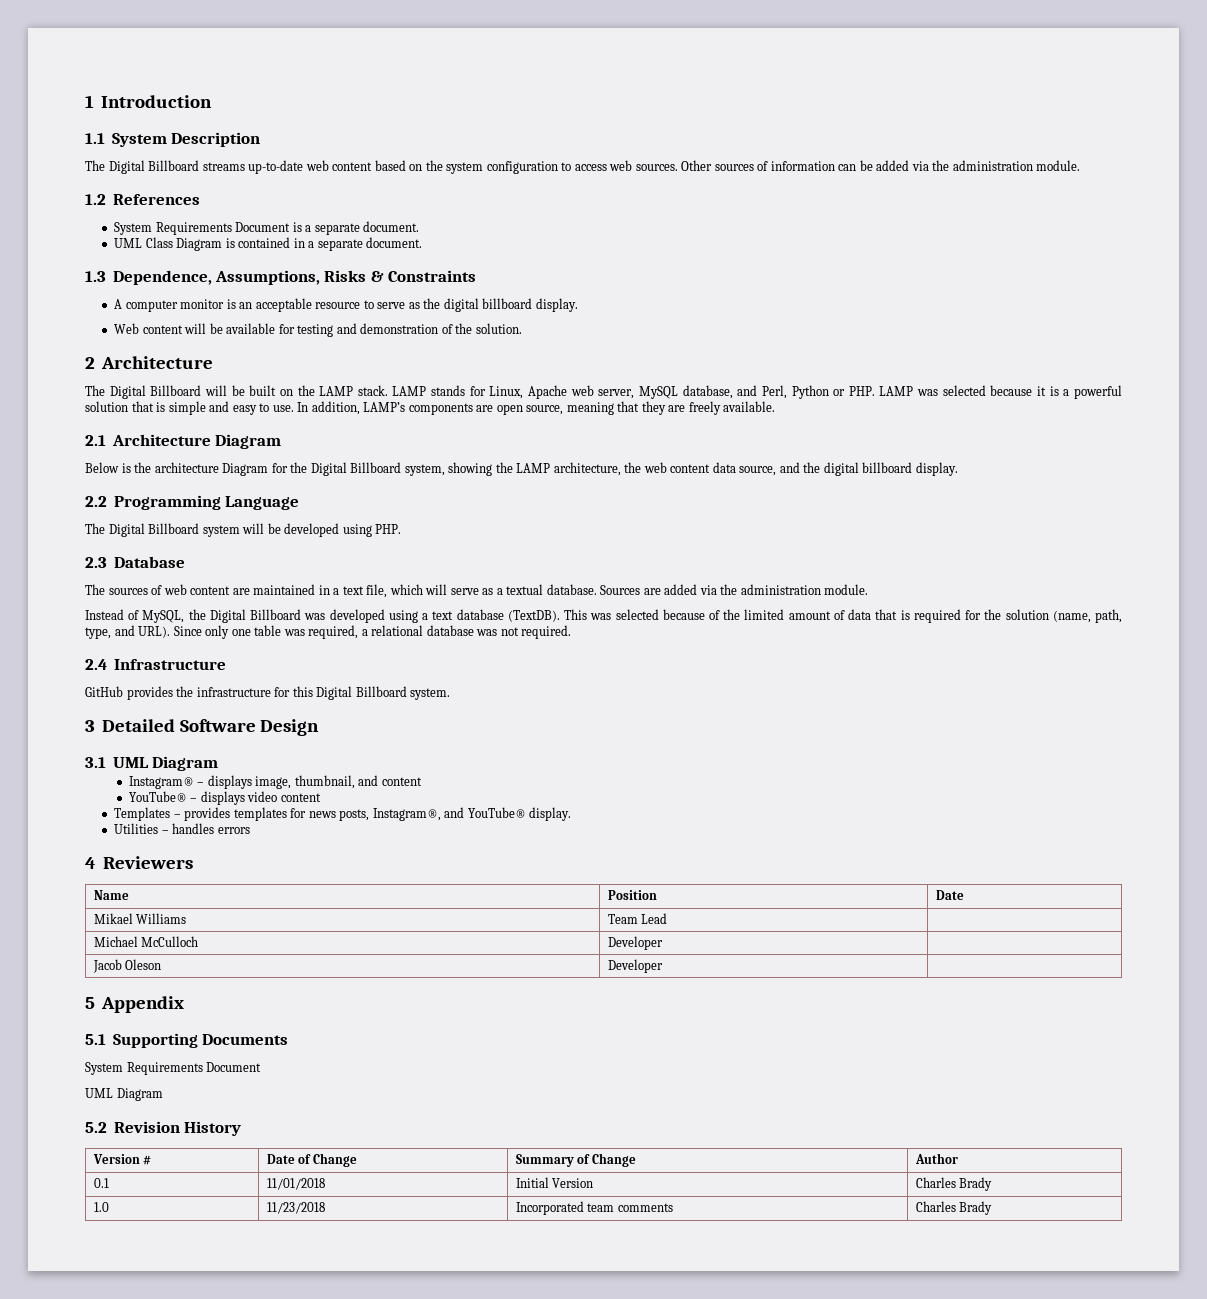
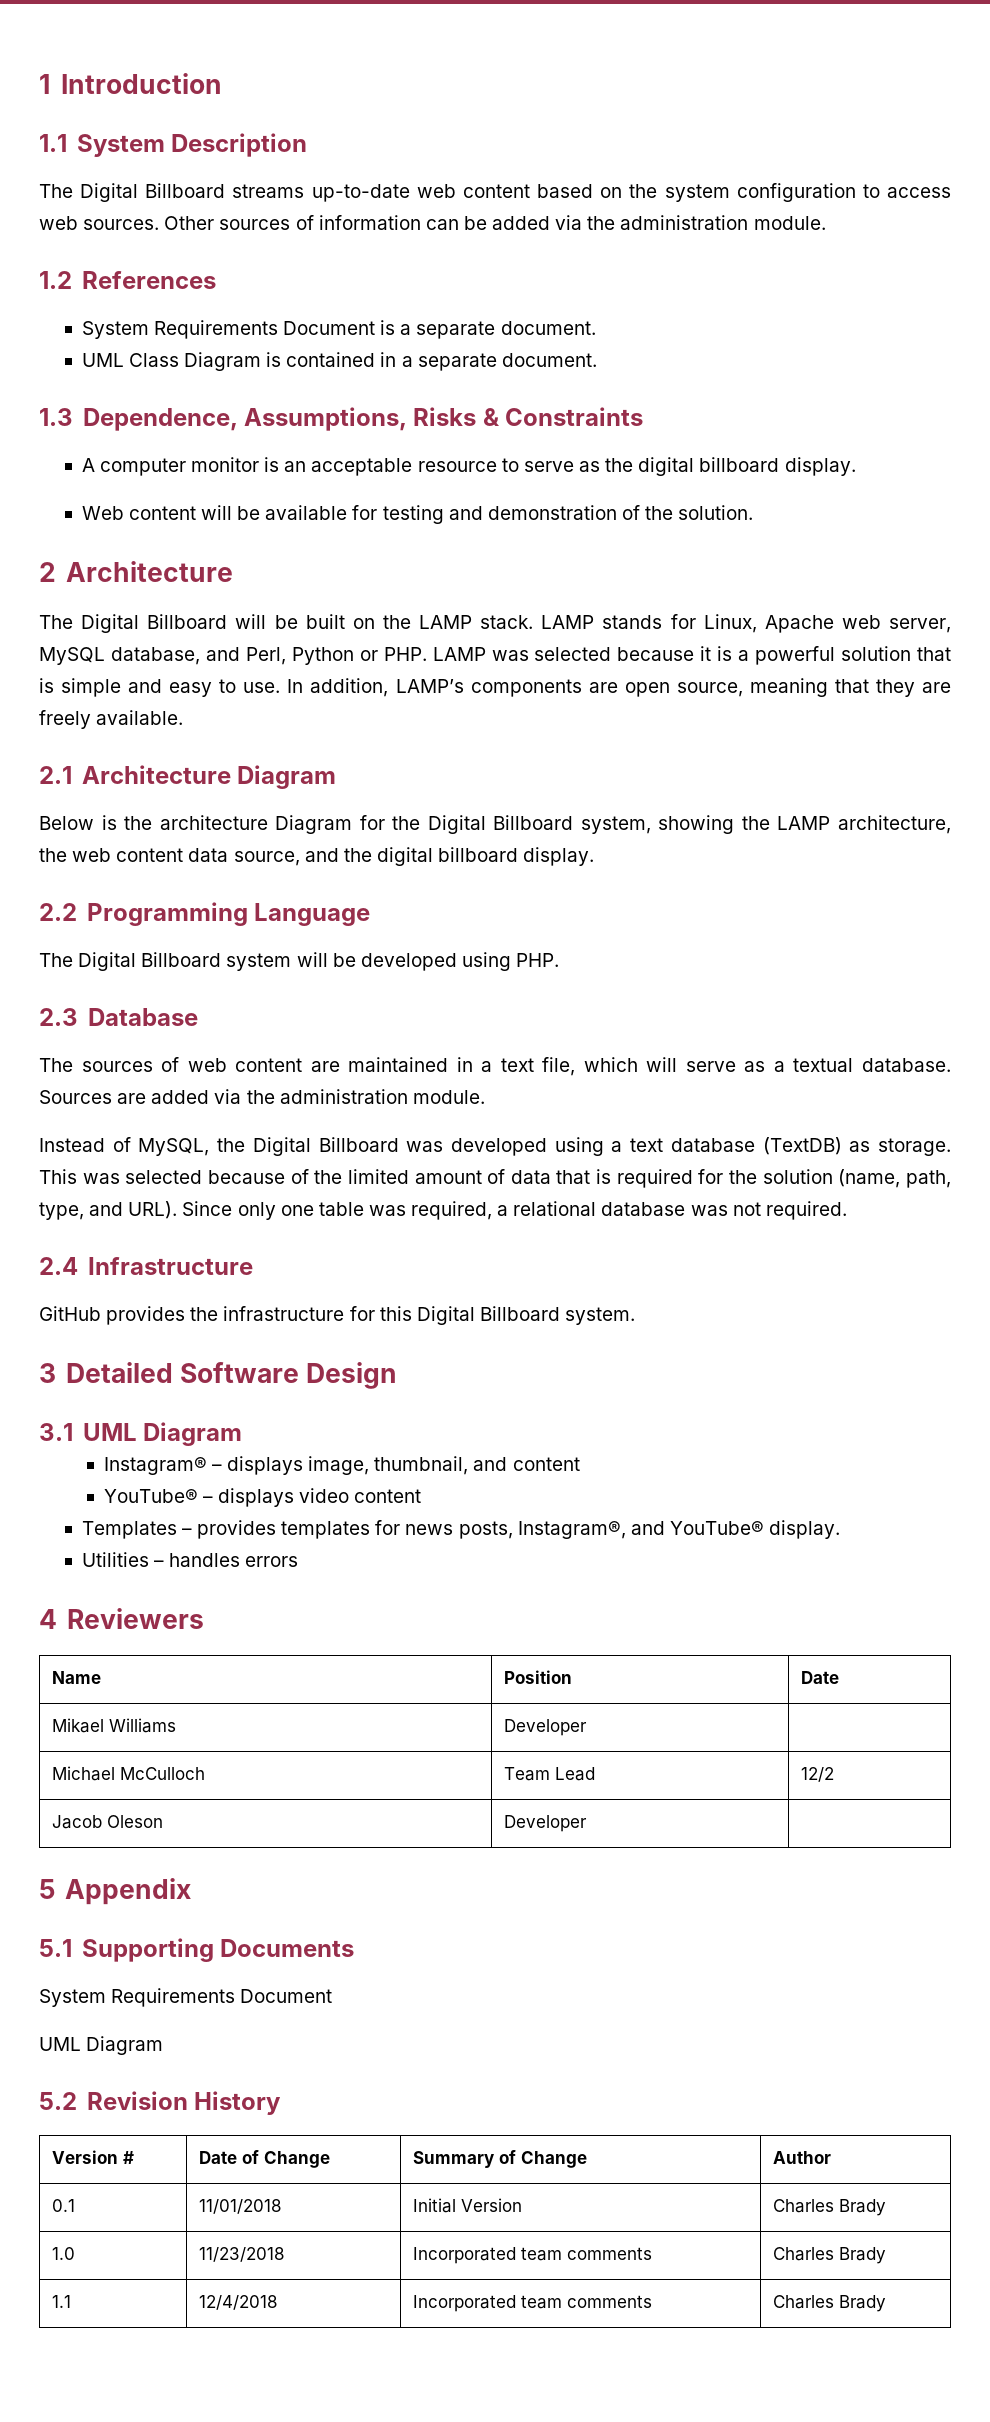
[507,610,560,622] (TextDB). -> [762,1137,951,1156] (TextDB) as storage.
[607,913,668,924] Team Lead -> [503,1719,587,1736] Developer
[607,936,663,950] Developer | -> [503,1767,595,1781] [800,1767,834,1782] Team Lead | 12/2
(993, 1208) none -> [51,2295,71,2308] [198,2295,278,2310] [412,2295,652,2312] [772,2295,886,2312] // 1.1 | 12/4/2018 | Incorporated team comments | Charles Brady

